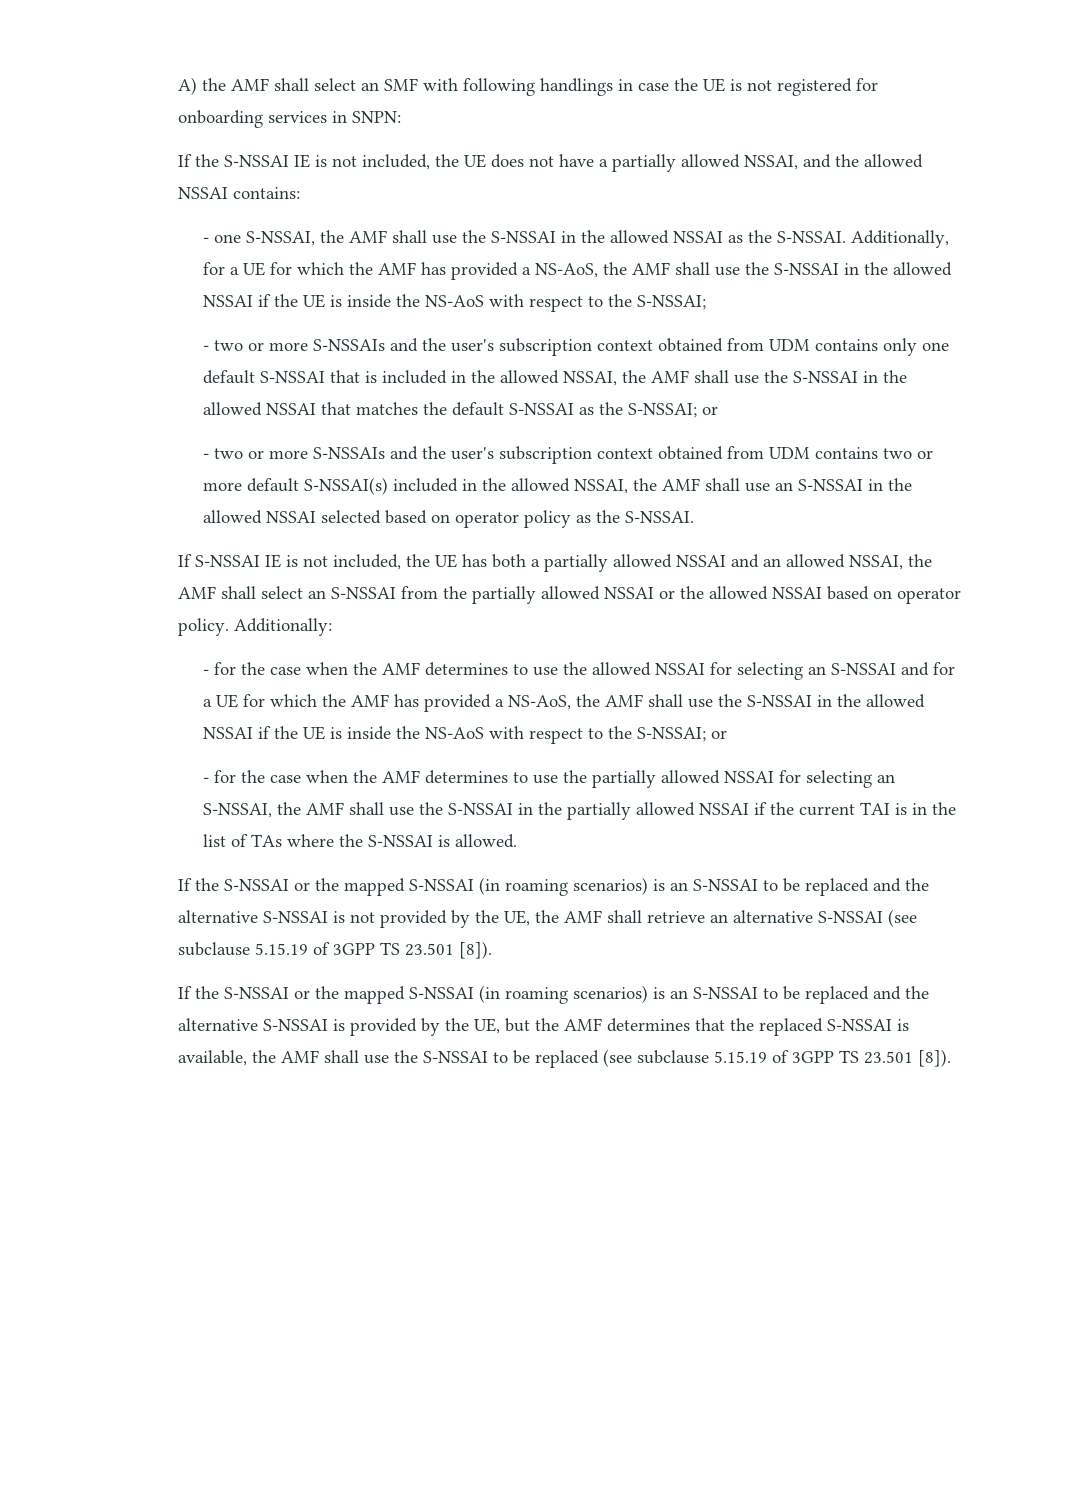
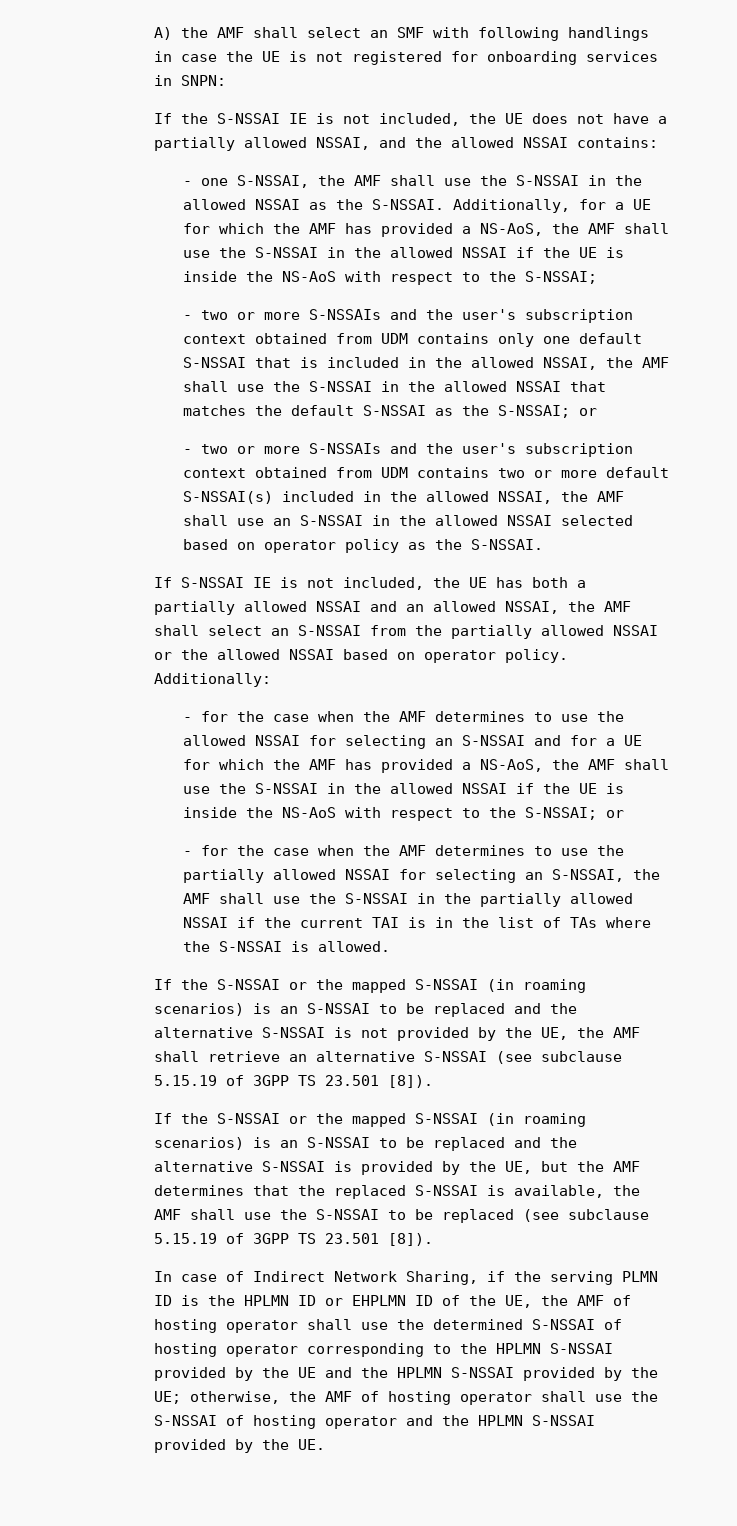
(951, 1058) none -> [153,1271,658,1285] [153,1295,631,1308] [153,1319,622,1333] [153,1343,613,1357] [153,1367,658,1381] [153,1391,658,1405] [153,1415,595,1429] [153,1439,325,1453] // In case of Indirect Network Sharing, if the serving PLMN ID is the HPLMN ID or EHPLMN ID of the UE, the AMF of hosting operator shall use the determined S-NSSAI of hosting operator corresponding to the HPLMN S-NSSAI provided by the UE and the HPLMN S-NSSAI provided by the UE; otherwise, the AMF of hosting operator shall use the S-NSSAI of hosting operator and the HPLMN S-NSSAI provided by the UE.

